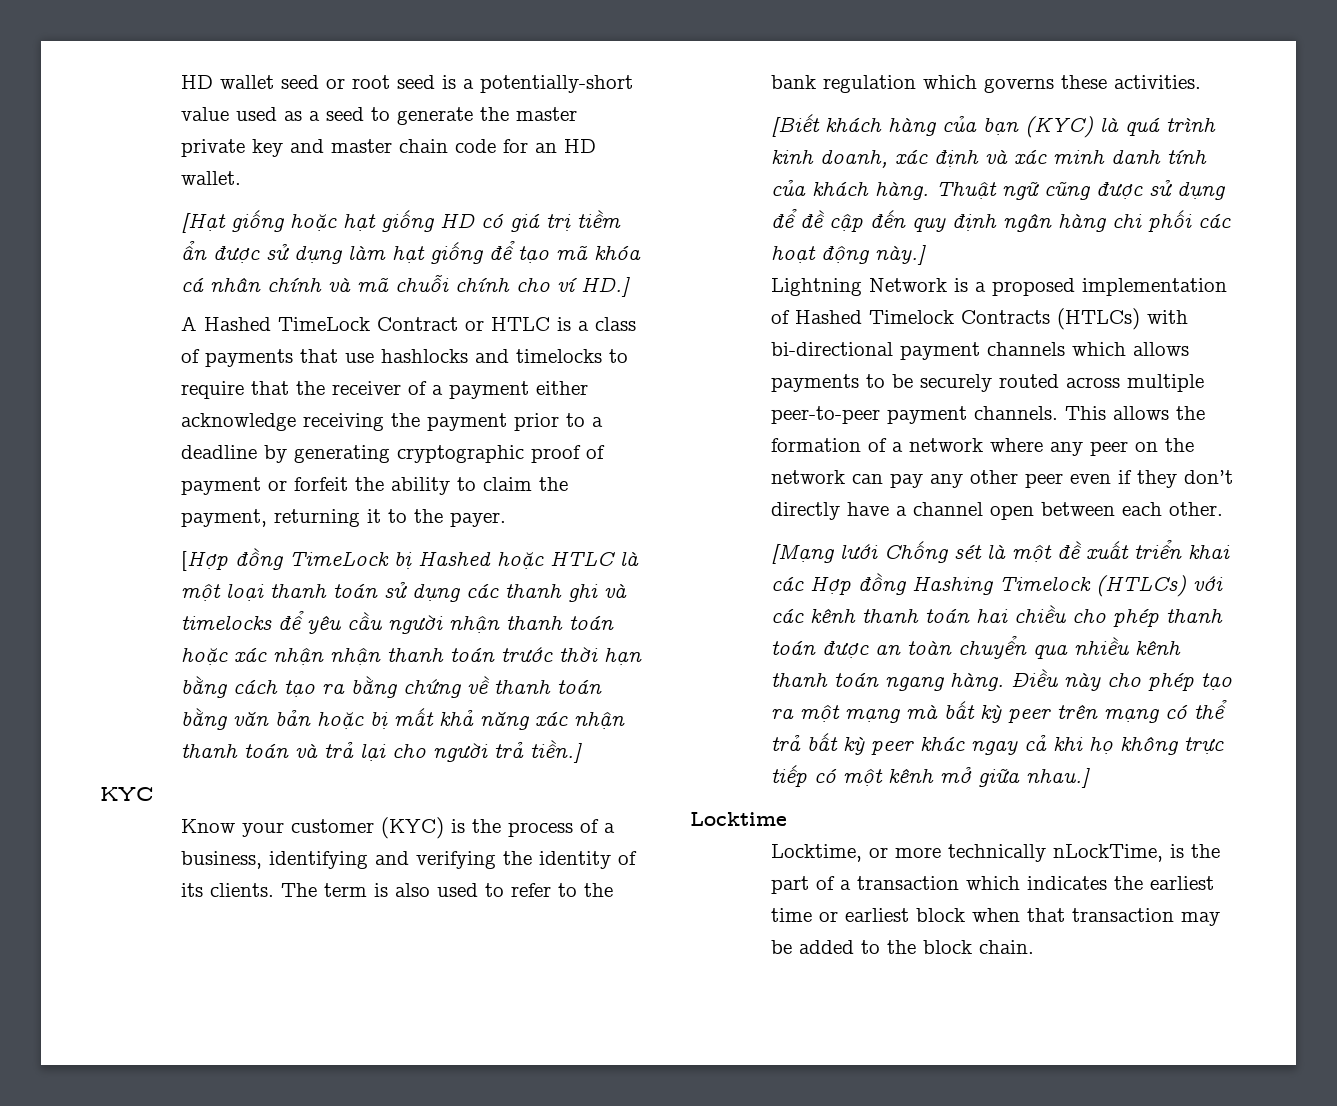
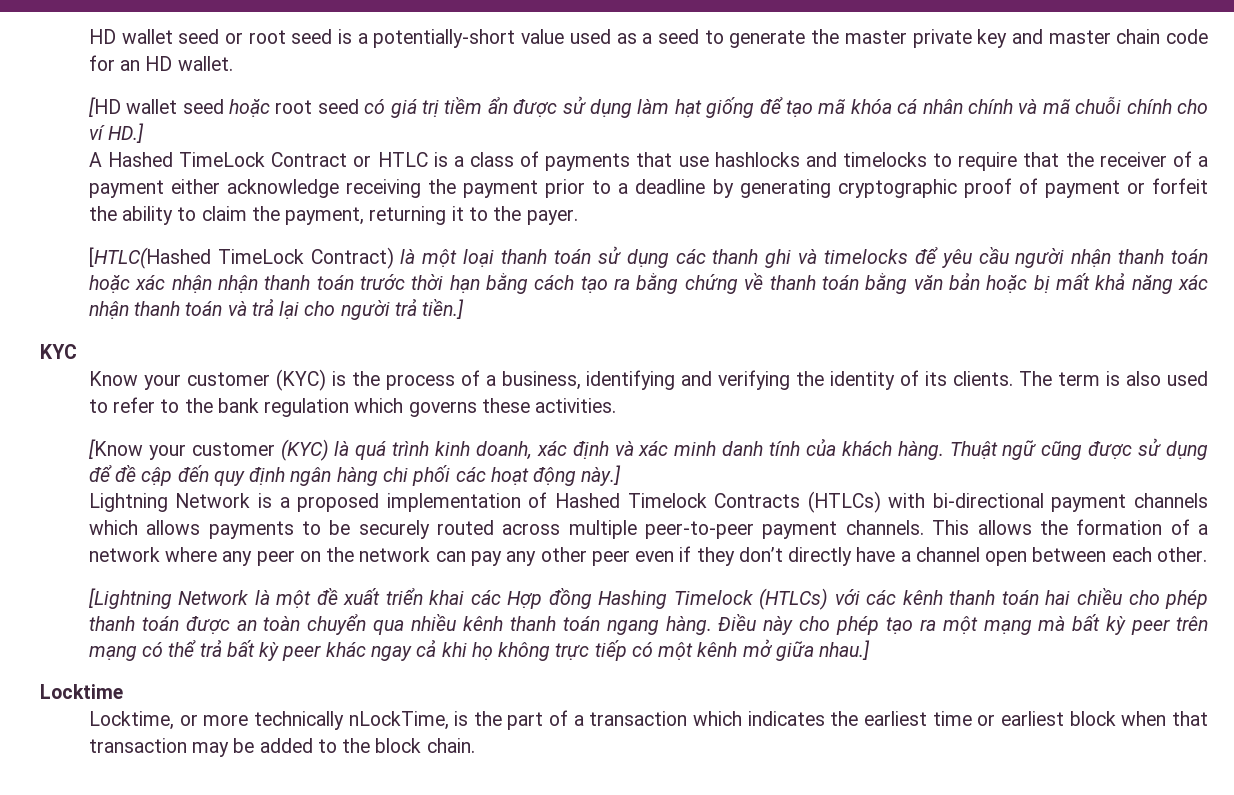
[180,210,475,233] [Hạt giống hoặc hạt giống HD -> [87,97,359,117] [HD wallet seed hoặc root seed
[180,548,616,571] [Hợp đồng TimeLock bị Hashed hoặc HTLC -> [88,247,394,269] [HTLC(Hashed TimeLock Contract)
[770,114,1019,137] [Biết khách hàng của bạn -> [87,439,275,460] [Know your customer
[770,541,982,564] [Mạng lưới Chống sét -> [87,588,249,609] [Lightning Network

